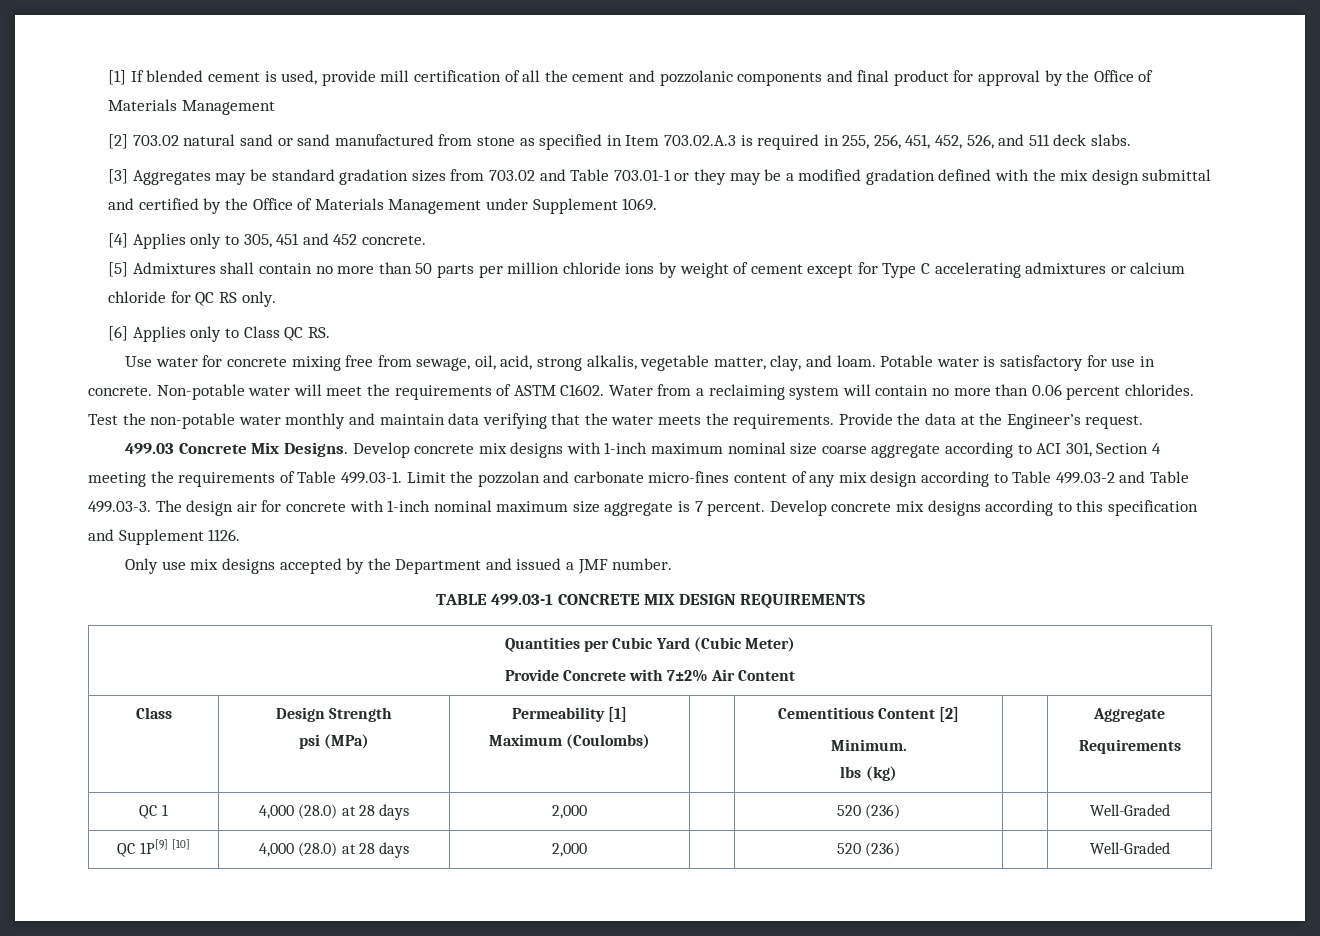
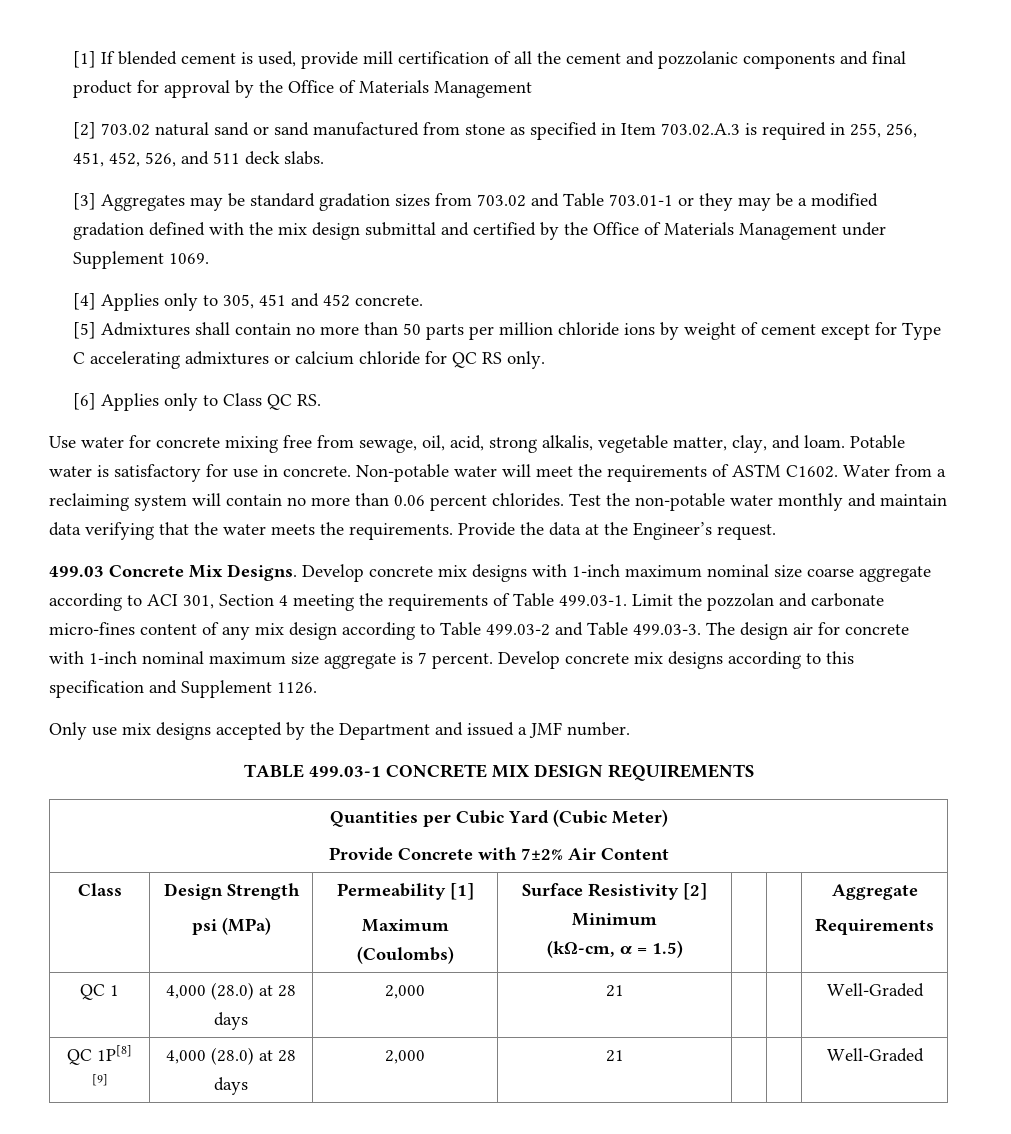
[777,707,960,722] [830,739,907,751] [840,766,897,781] | Cementitious Content [2] // Minimum. // lbs (kg) -> [522,883,707,900] [572,913,657,926] [546,940,683,958] Surface Resistivity [2] Minimum // (kΩ-cm, α = 1.5) |
[836,804,901,819] | 520 (236) -> [605,985,624,997] 21 |
[139,839,190,854] [259,842,409,858] [552,843,587,857] [836,842,901,857] 1P[9] [10] | 4,000 (28.0) at 28 days | 2,000 | | 520 (236) -> [97,1045,132,1061] [91,1074,108,1086] [166,1047,296,1065] [214,1077,248,1095] [385,1050,425,1064] [605,1050,624,1062] 1P[8] [9] | 4,000 (28.0) at 28 days | 2,000 | 21 |

